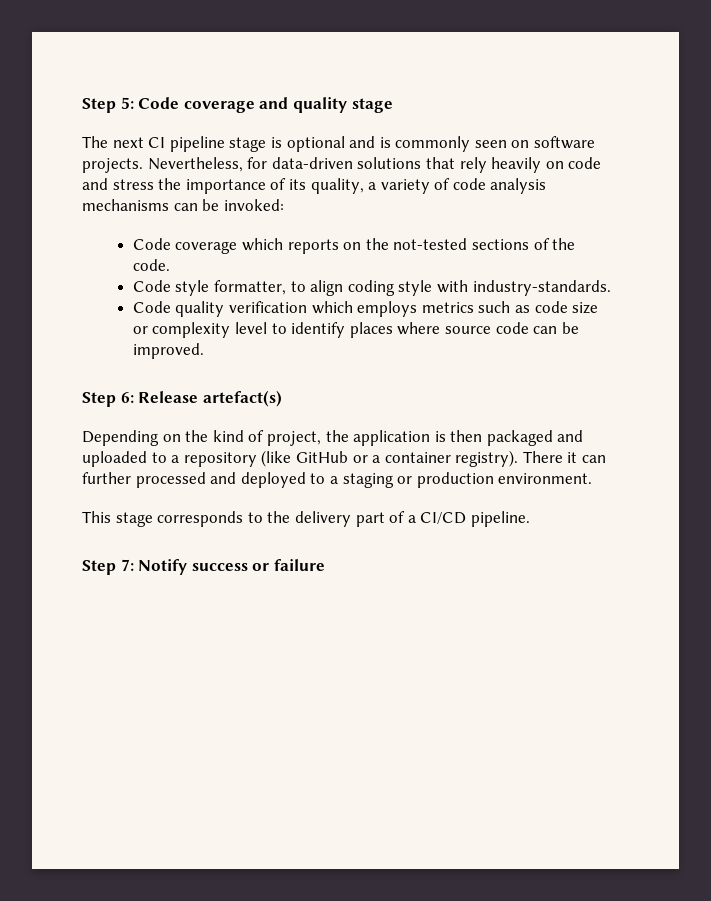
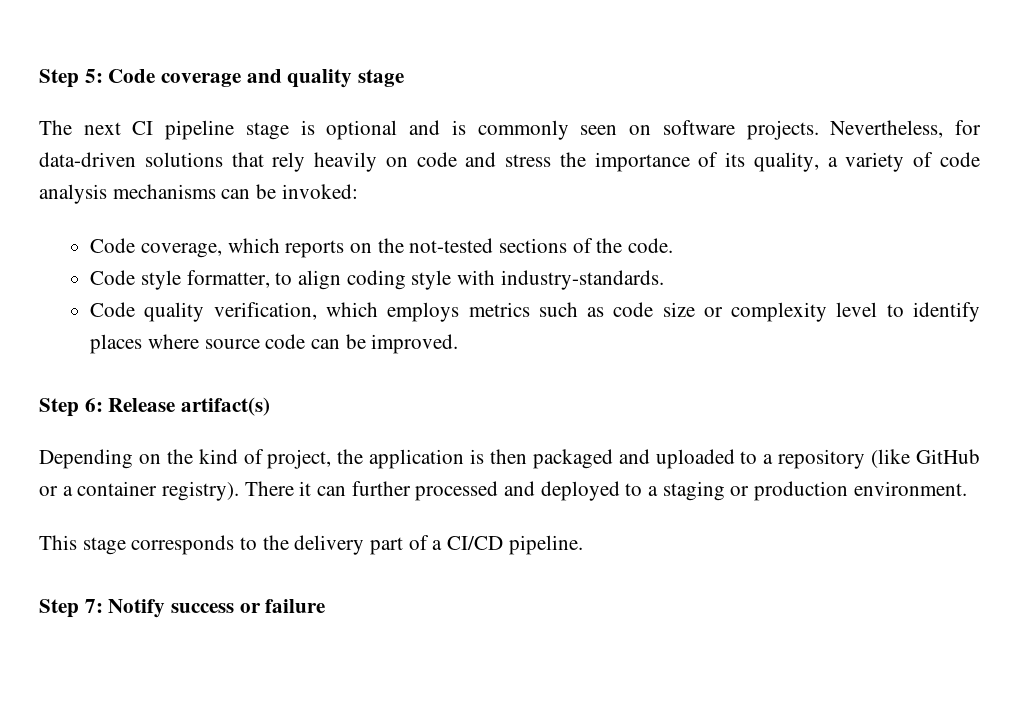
[175,241,238,254] coverage -> [140,243,222,258] coverage,
[229,301,308,313] verification -> [213,302,317,320] verification,
[202,390,282,407] artefact(s) -> [181,397,271,416] artifact(s)

